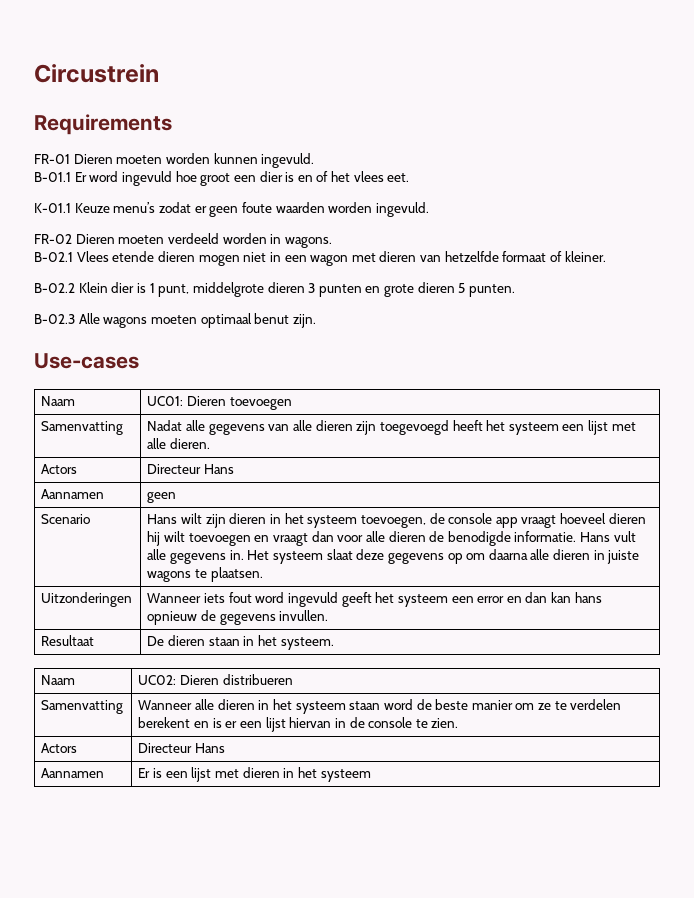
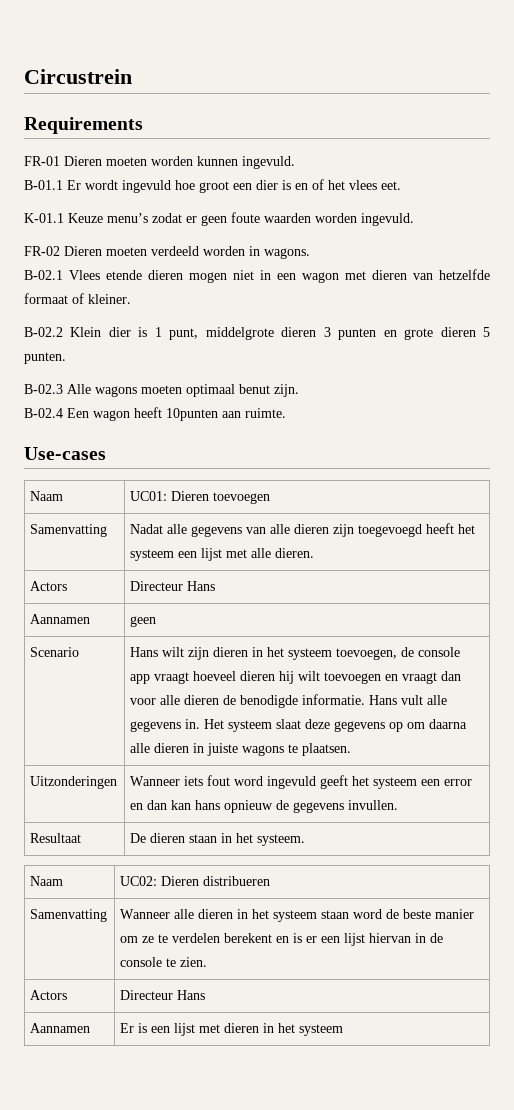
[89,171,119,182] word -> [85,180,118,190] wordt
(316, 321) none -> [24,407,286,421] // B-02.4 Een wagon heeft 10punten aan ruimte.

